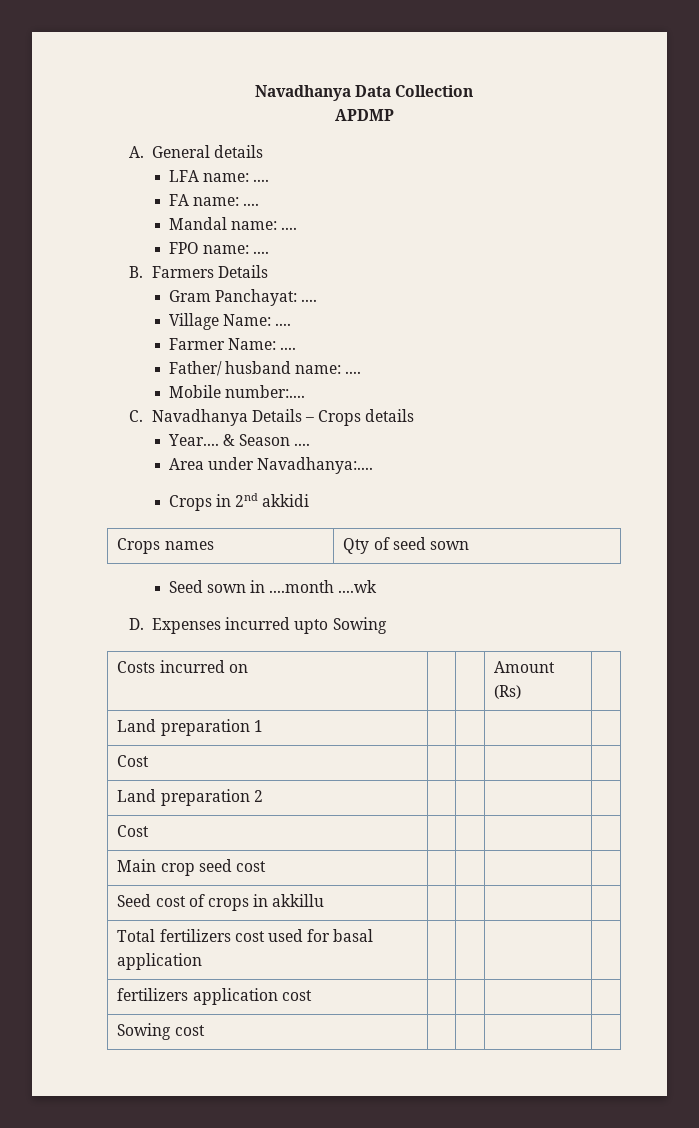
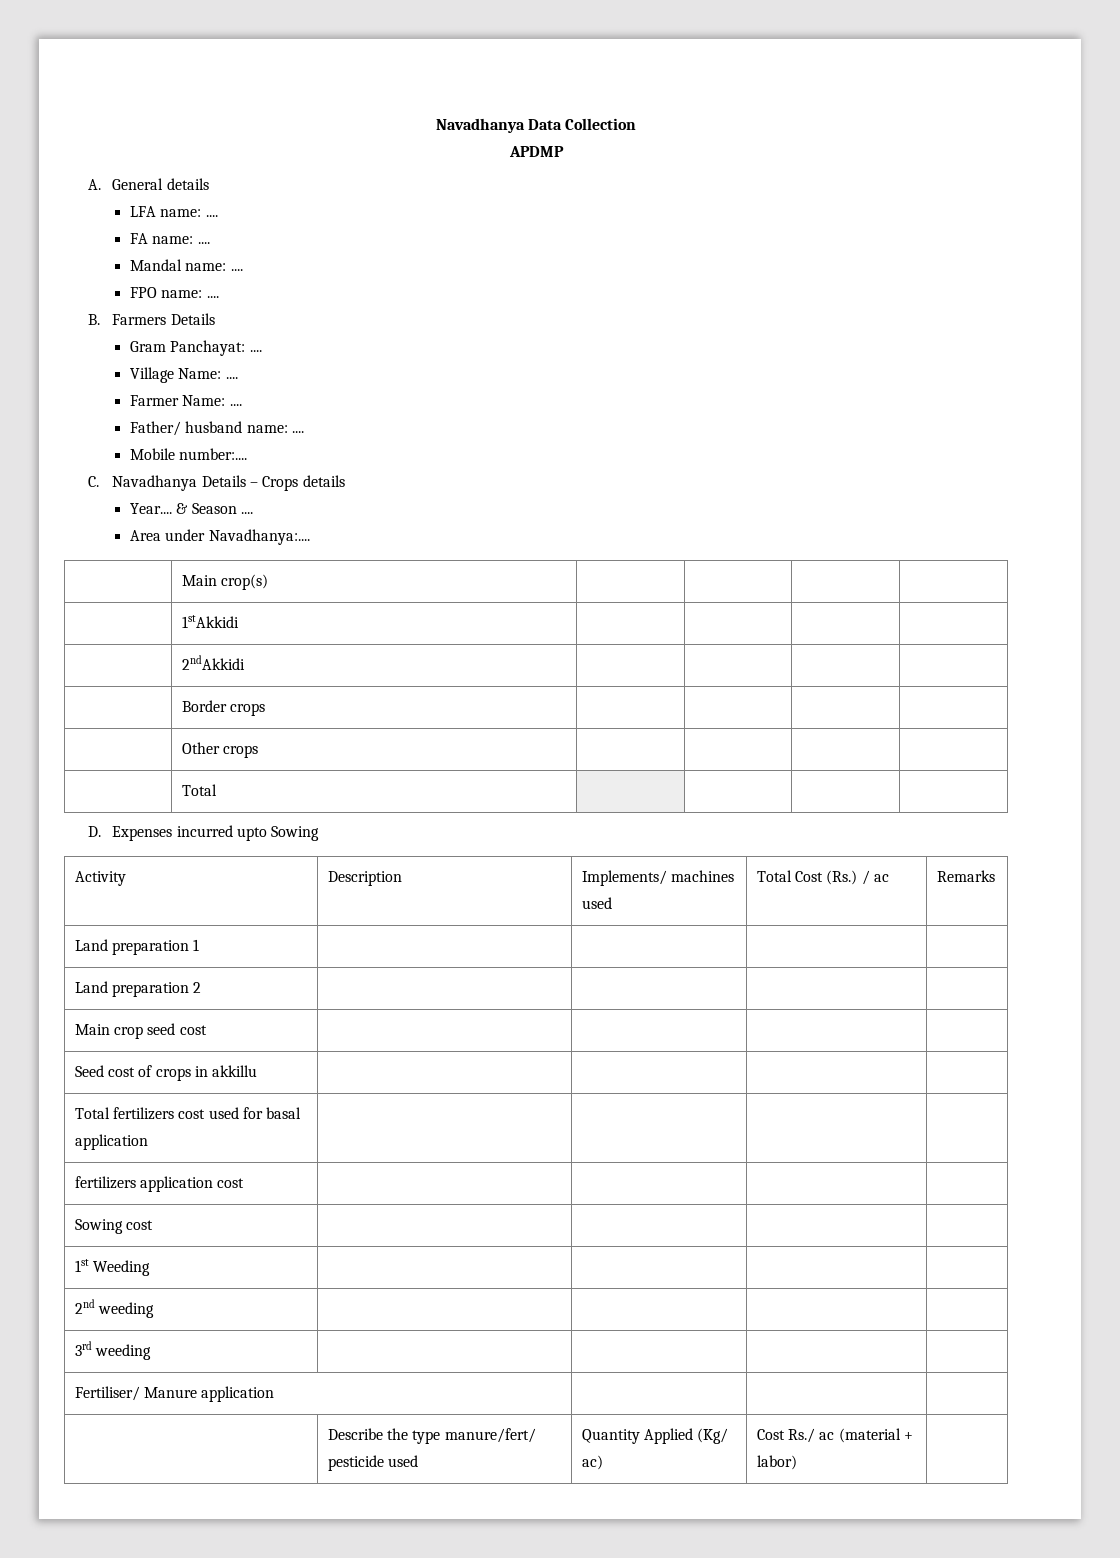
[168,493,310,511] [117,538,214,554] [343,537,469,554] [168,580,378,593] // Crops in 2nd akkidi // Crops names | Qty of seed sown // Seed sown in ....month ....wk -> [181,574,268,590] [181,615,239,628] [181,655,245,670] [181,700,265,716] [181,742,258,758] [181,784,217,796] // | Main crop(s) | | | | // | 1stAkkidi | | | | // | 2ndAkkidi | | | | // | Border crops | | | | // | Other crops | | | | // | Total | | | |
[117,660,248,673] [494,661,556,673] [494,685,522,699] Costs incurred on | | | Amount (Rs) | -> [74,871,126,886] [327,871,402,886] [581,870,734,886] [581,897,612,909] [756,870,889,885] [936,870,995,882] Activity | Description | Implements/ machines used | Total Cost (Rs.) / ac | Remarks
[117,755,150,767] // Cost | | | | -> (200, 945) none
[117,825,150,837] // Cost | | | | -> (202, 987) none
(205, 1030) none -> [74,1259,150,1276] [74,1299,154,1318] [74,1341,151,1360] [74,1386,275,1402] [327,1428,536,1444] [327,1455,418,1471] [581,1428,729,1444] [581,1455,603,1470] [756,1428,913,1443] [756,1455,797,1470] // 1st Weeding | | | | // 2nd weeding | | | | // 3rd weeding | | | | // Fertiliser/ Manure application | | | // | Describe the type manure/fert/ pesticide used | Quantity Applied (Kg/ ac) | Cost Rs./ ac (material + labor) |

